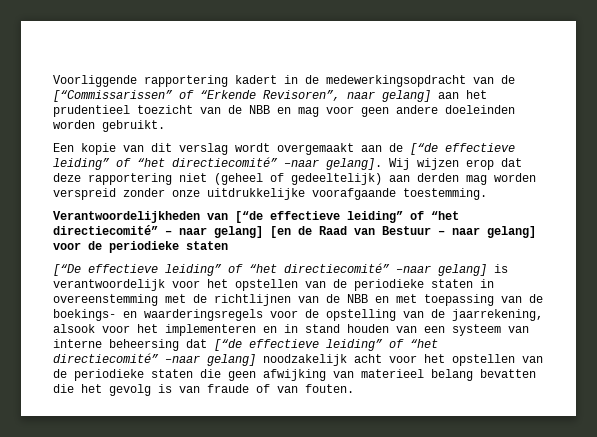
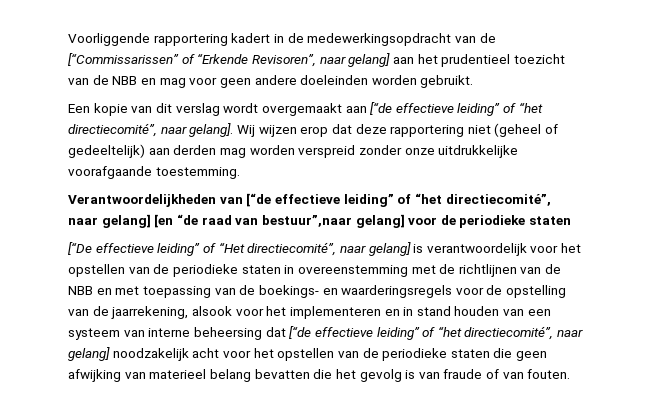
[389,143,515,155] [53,157,319,170] de [“de effectieve leiding” of “het directiecomité” –naar -> [370,102,543,116] [68,123,187,137] [“de effectieve leiding” of “het directiecomité”, naar
[53,225,172,235] directiecomité” – -> [445,194,551,206] directiecomité”,
[298,226,480,235] de Raad van Bestuur – naar -> [176,214,352,227] “de raad van bestuur”,naar
[249,263,431,273] “het directiecomité” –naar -> [218,242,366,256] “Het directiecomité”, naar
[53,353,200,363] directiecomité” –naar -> [464,326,584,340] directiecomité”, naar

